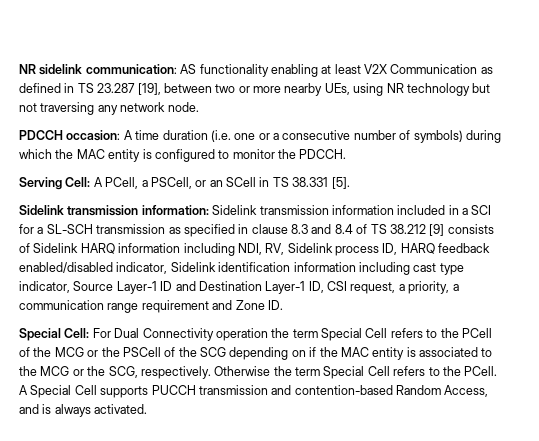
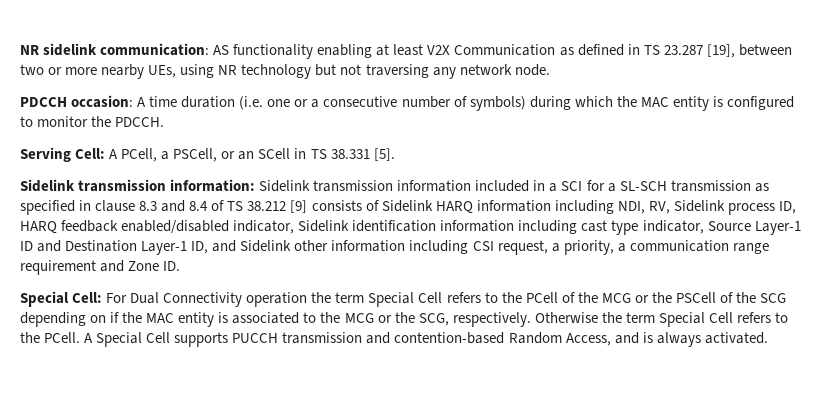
(324, 287) none -> [212,240,469,254] and Sidelink other information including

